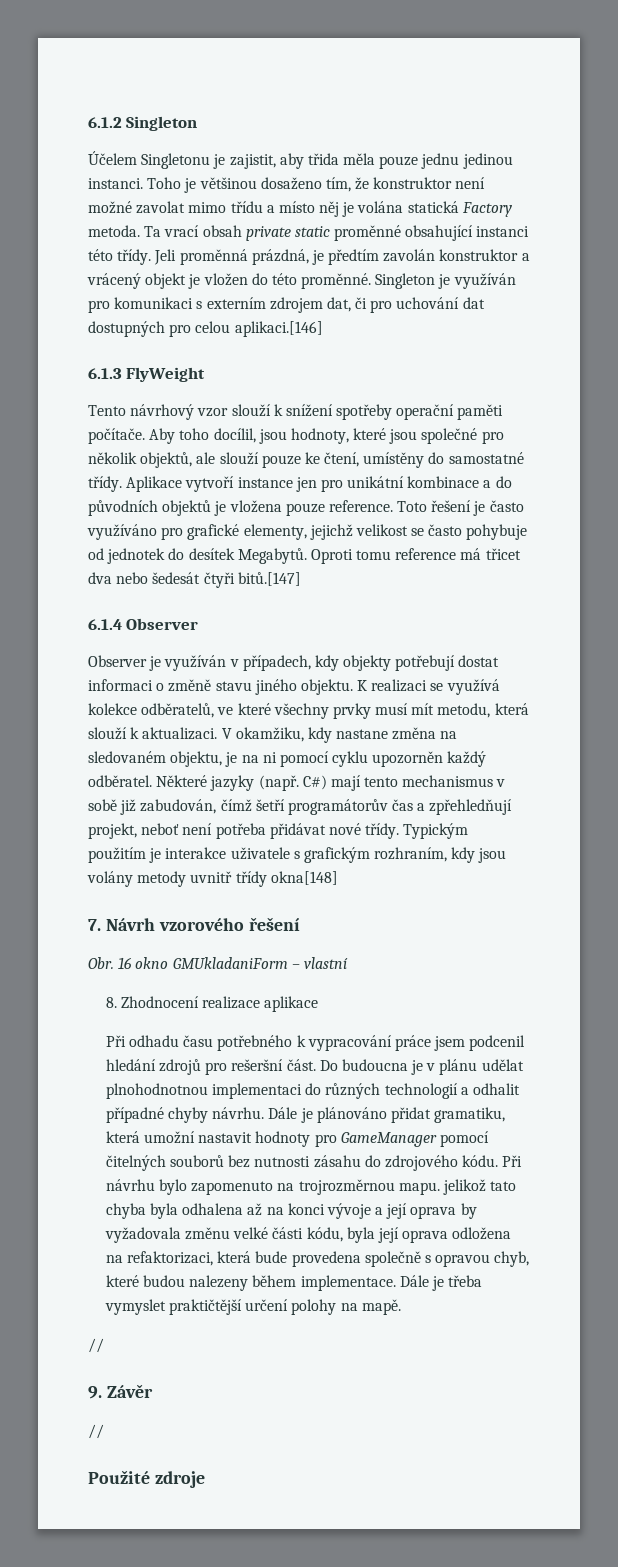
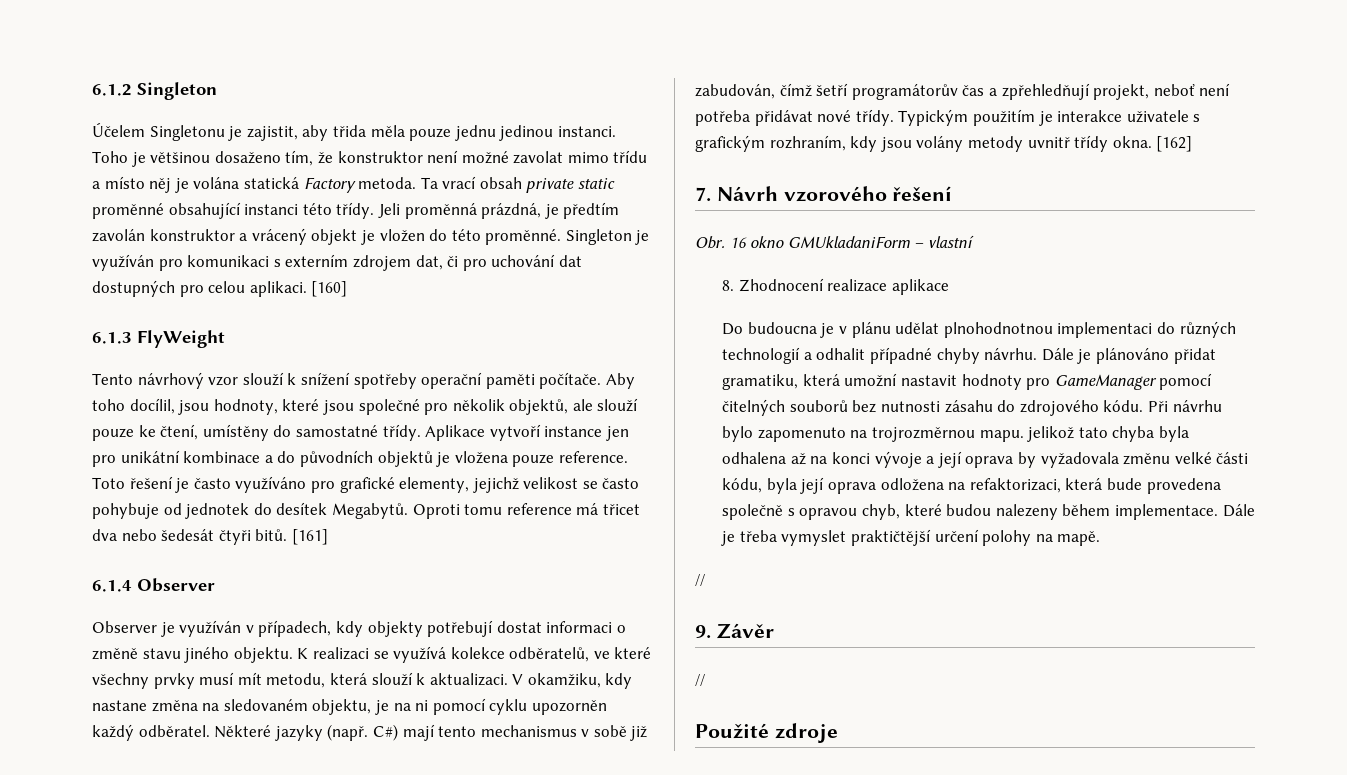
[234,321,323,337] aplikaci.[146] -> [249,281,348,297] aplikaci. [160]
[237,572,301,586] bitů.[147] -> [255,529,328,545] bitů. [161]
[270,871,338,885] okna[148] -> [1112,136,1193,152] okna. [162]
[105,1035,526,1051] [105,1059,316,1075] Při odhadu času potřebného k vypracování práce jsem podcenil hledání zdrojů pro rešeršní část. -> (950, 287) none

